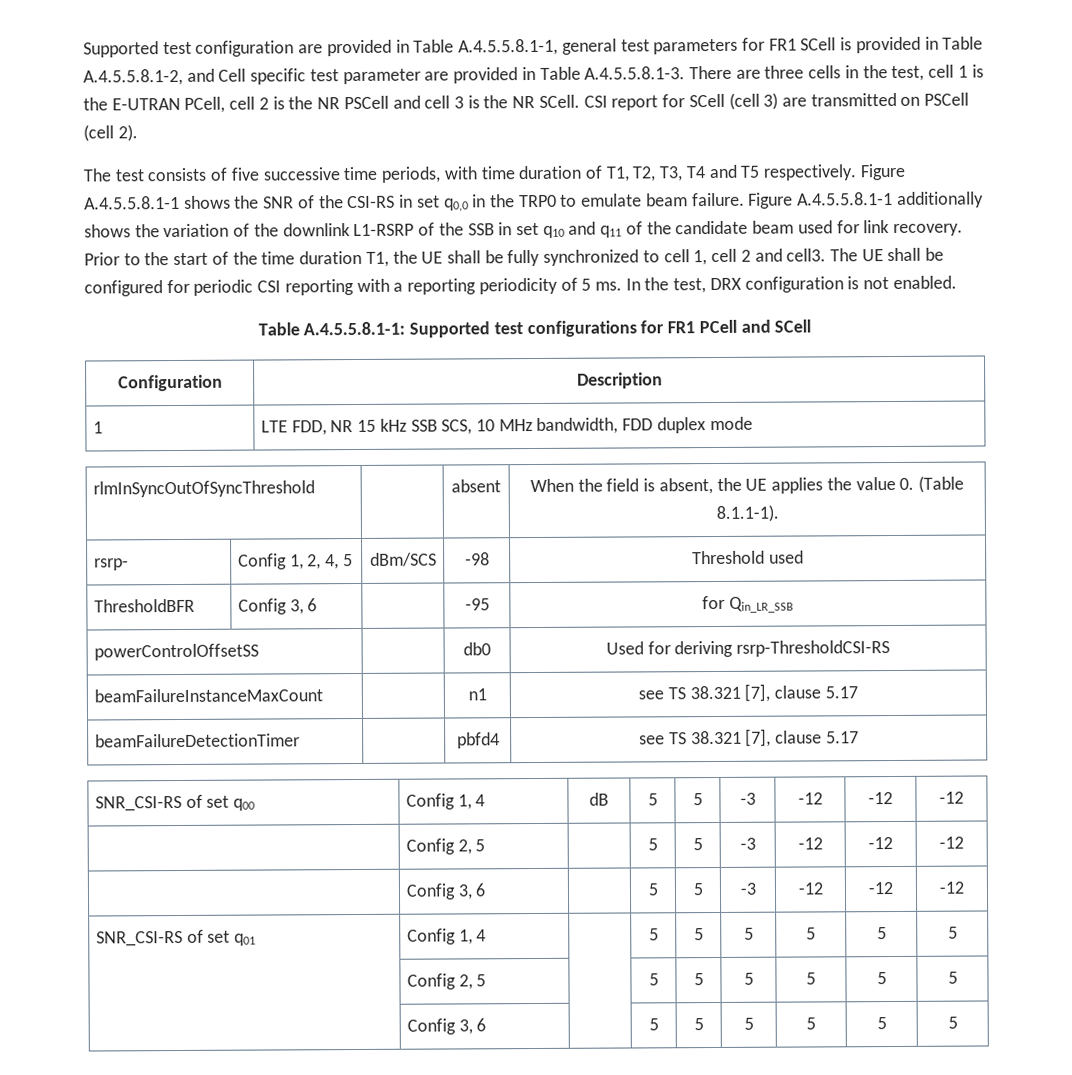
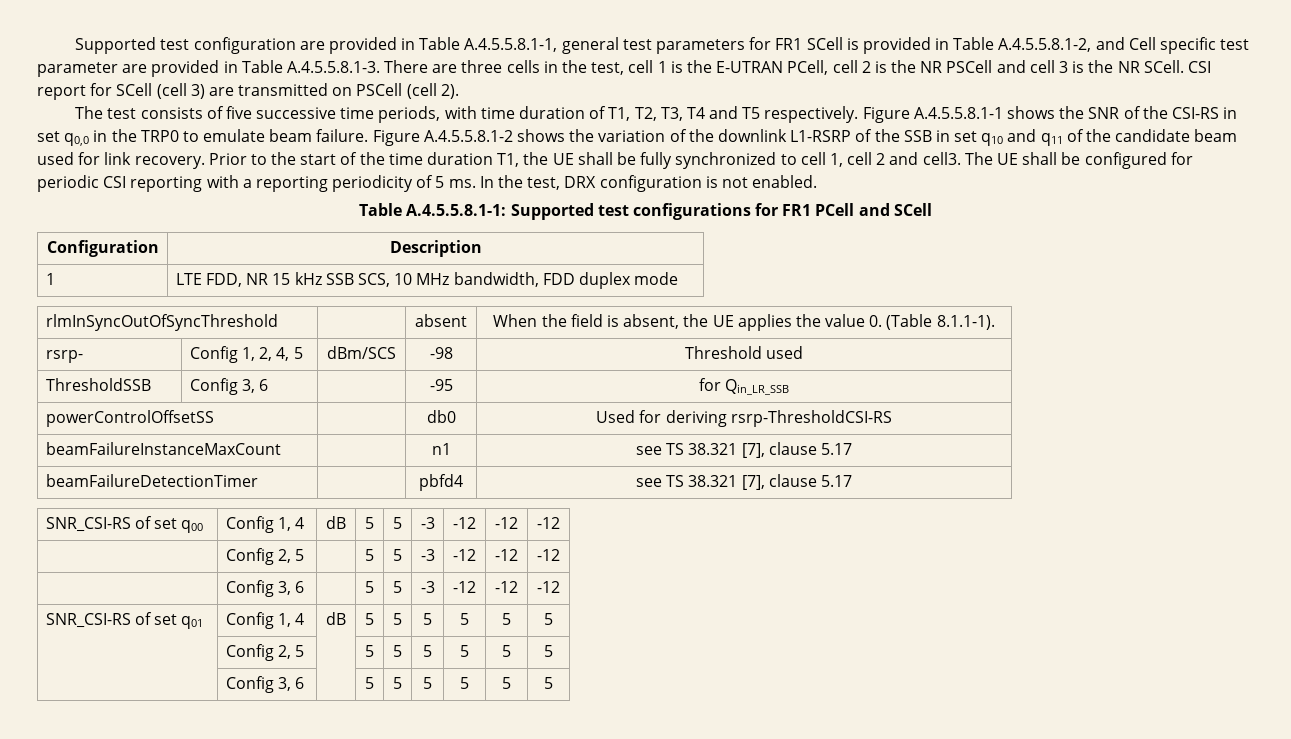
[797,191,984,208] A.4.5.5.8.1-1 additionally -> [423,130,513,142] A.4.5.5.8.1-2
[93,598,195,613] ThresholdBFR -> [45,378,151,391] ThresholdSSB
(487, 935) none -> [326,612,346,625] dB

